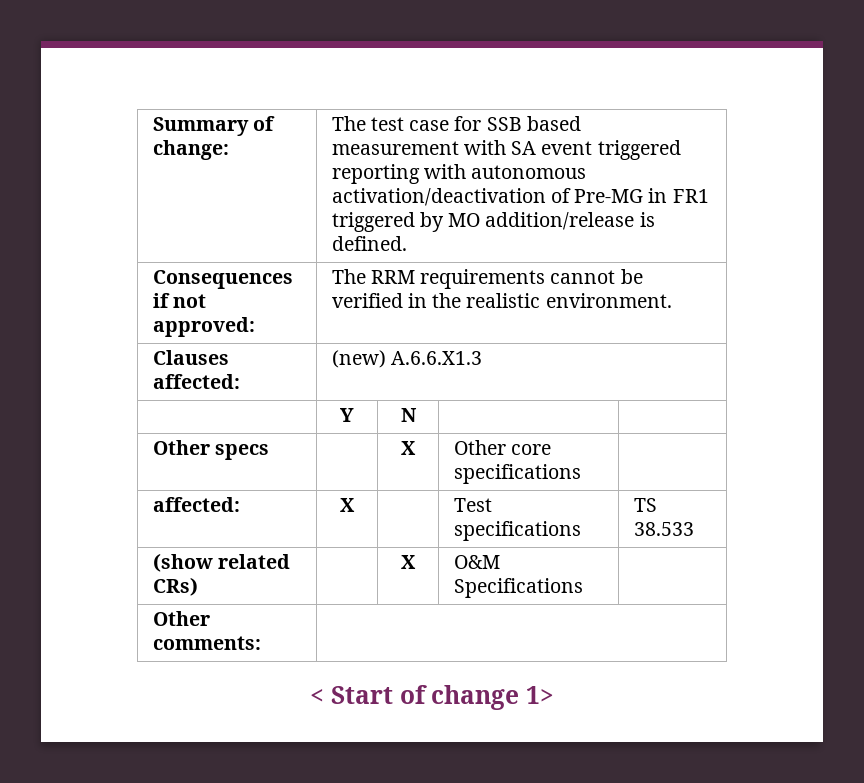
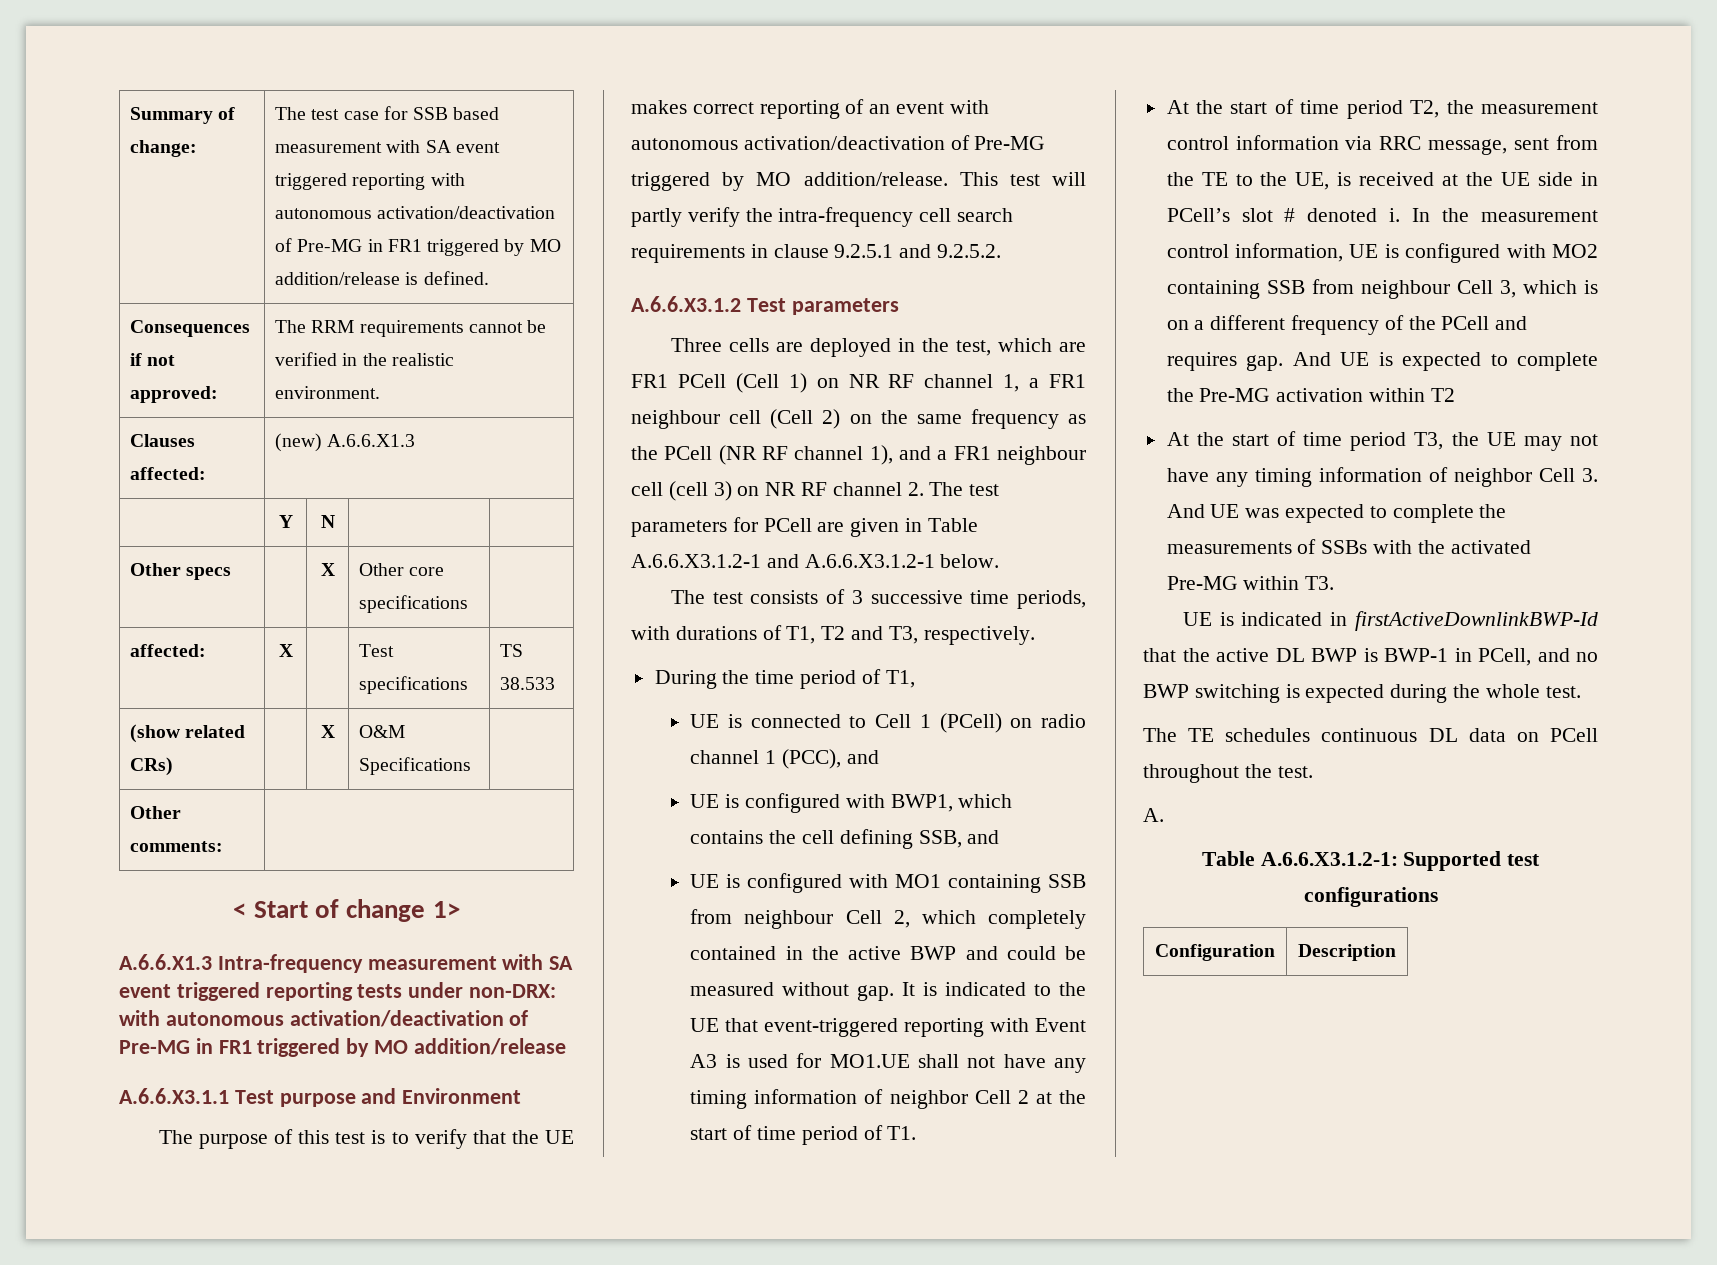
(554, 695) none -> [119,954,574,973] [119,982,557,1001] [119,1010,529,1027] [119,1038,566,1057] [119,1088,522,1107] [158,1129,574,1149] [631,99,989,119] [631,135,1046,150] [631,172,1086,191] [631,207,1014,227] [631,244,1002,263] [631,296,899,315] [670,338,1086,357] [631,373,1086,393] [631,409,1086,429] [631,445,1086,465] [631,481,1000,501] [631,517,978,537] [631,554,1000,568] [670,589,1086,609] [631,625,1035,645] [654,669,915,689] [690,713,1086,733] [690,749,879,769] [690,793,1013,813] [690,829,1000,849] [690,873,1086,893] [690,909,1086,929] [690,946,1086,960] [690,982,1086,1001] [690,1018,1086,1037] [690,1053,1086,1073] [690,1089,1086,1109] [690,1125,917,1145] [1166,99,1598,119] [1166,135,1598,155] [1166,172,1598,190] [1166,208,1598,222] [1166,243,1598,263] [1166,279,1598,299] [1166,315,1528,335] [1166,352,1598,371] [1166,388,1455,402] [1166,431,1598,451] [1166,467,1598,487] [1166,504,1507,523] [1166,539,1531,554] [1166,576,1335,590] [1182,611,1598,631] [1143,648,1598,666] [1143,684,1581,703] [1143,728,1598,742] [1143,764,1313,783] [1143,808,1164,822] [1201,851,1541,871] [1303,887,1438,907] [1155,944,1275,961] [1298,944,1396,961] // A.6.6.X1.3 Intra-frequency measurement with SA event triggered reporting tests under non-DRX: with autonomous activation/deactivation of Pre-MG in FR1 triggered by MO addition/release // A.6.6.X3.1.1 Test purpose and Environment // The purpose of this test is to verify that the UE makes correct reporting of an event with autonomous activation/deactivation of Pre-MG triggered by MO addition/release. This test will partly verify the intra-frequency cell search requirements in clause 9.2.5.1 and 9.2.5.2. // A.6.6.X3.1.2 Test parameters // Three cells are deployed in the test, which are FR1 PCell (Cell 1) on NR RF channel 1, a FR1 neighbour cell (Cell 2) on the same frequency as the PCell (NR RF channel 1), and a FR1 neighbour cell (cell 3) on NR RF channel 2. The test parameters for PCell are given in Table A.6.6.X3.1.2-1 and A.6.6.X3.1.2-1 below. // The test consists of 3 successive time periods, with durations of T1, T2 and T3, respectively. // During the time period of T1, // UE is connected to Cell 1 (PCell) on radio channel 1 (PCC), and // UE is configured with BWP1, which contains the cell defining SSB, and // UE is configured with MO1 containing SSB from neighbour Cell 2, which completely contained in the active BWP and could be measured without gap. It is indicated to the UE that event-triggered reporting with Event A3 is used for MO1.UE shall not have any timing information of neighbor Cell 2 at the start of time period of T1. // At the start of time period T2, the measurement control information via RRC message, sent from the TE to the UE, is received at the UE side in PCell’s slot # denoted i. In the measurement control information, UE is configured with MO2 containing SSB from neighbour Cell 3, which is on a different frequency of the PCell and requires gap. And UE is expected to complete the Pre-MG activation within T2 // At the start of time period T3, the UE may not have any timing information of neighbor Cell 3. And UE was expected to complete the measurements of SSBs with the activated Pre-MG within T3. // UE is indicated in firstActiveDownlinkBWP-Id that the active DL BWP is BWP-1 in PCell, and no BWP switching is expected during the whole test. // The TE schedules continuous DL data on PCell throughout the test. // A. // Table A.6.6.X3.1.2-1: Supported test configurations // Configuration | Description

